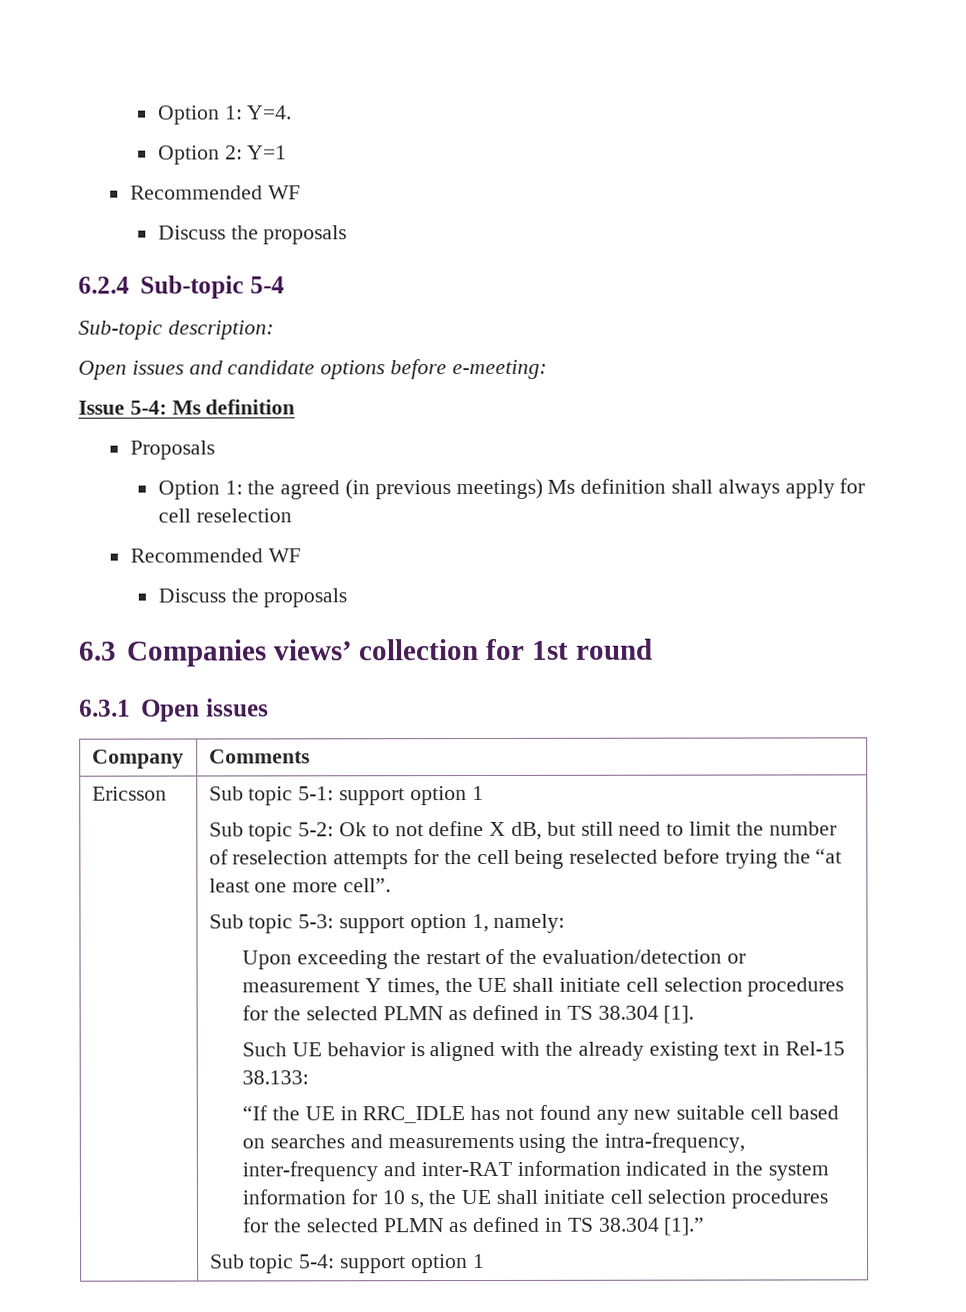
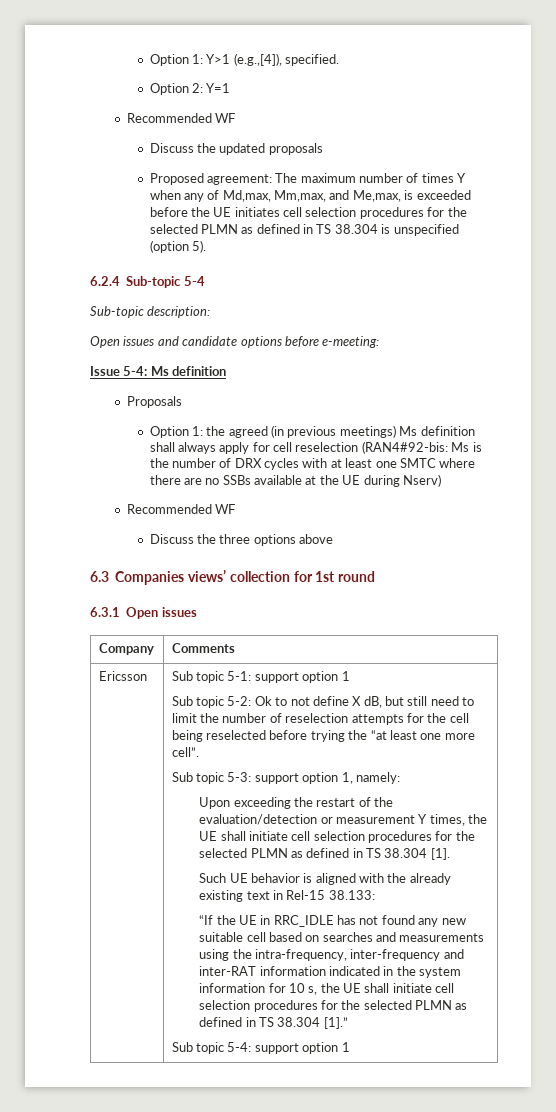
[157,105,293,125] Option 1: Y=4. -> [149,53,340,66] Option 1: Y>1 (e.g.,[4]), specified.
[263,225,348,245] proposals -> [219,143,323,155] [149,173,467,185] [149,190,471,202] [149,207,467,219] [149,224,459,236] [149,240,206,253] updated proposals // Proposed agreement: The maximum number of times Y when any of Md,max, Mm,max, and Me,max, is exceeded before the UE initiates cell selection procedures for the selected PLMN as defined in TS 38.304 is unspecified (option 5).
[129,548,301,563] [157,588,348,608] // Recommended WF // Discuss the proposals -> [361,441,482,454] [149,458,476,470] [149,474,441,487] [126,504,236,514] [149,534,334,546] (RAN4#92-bis: Ms is the number of DRX cycles with at least one SMTC where there are no SSBs available at the UE during Nserv) // Recommended WF // Discuss the three options above

